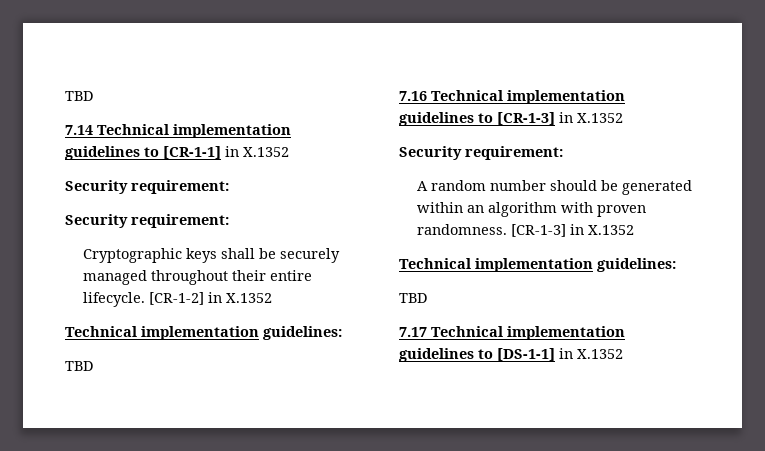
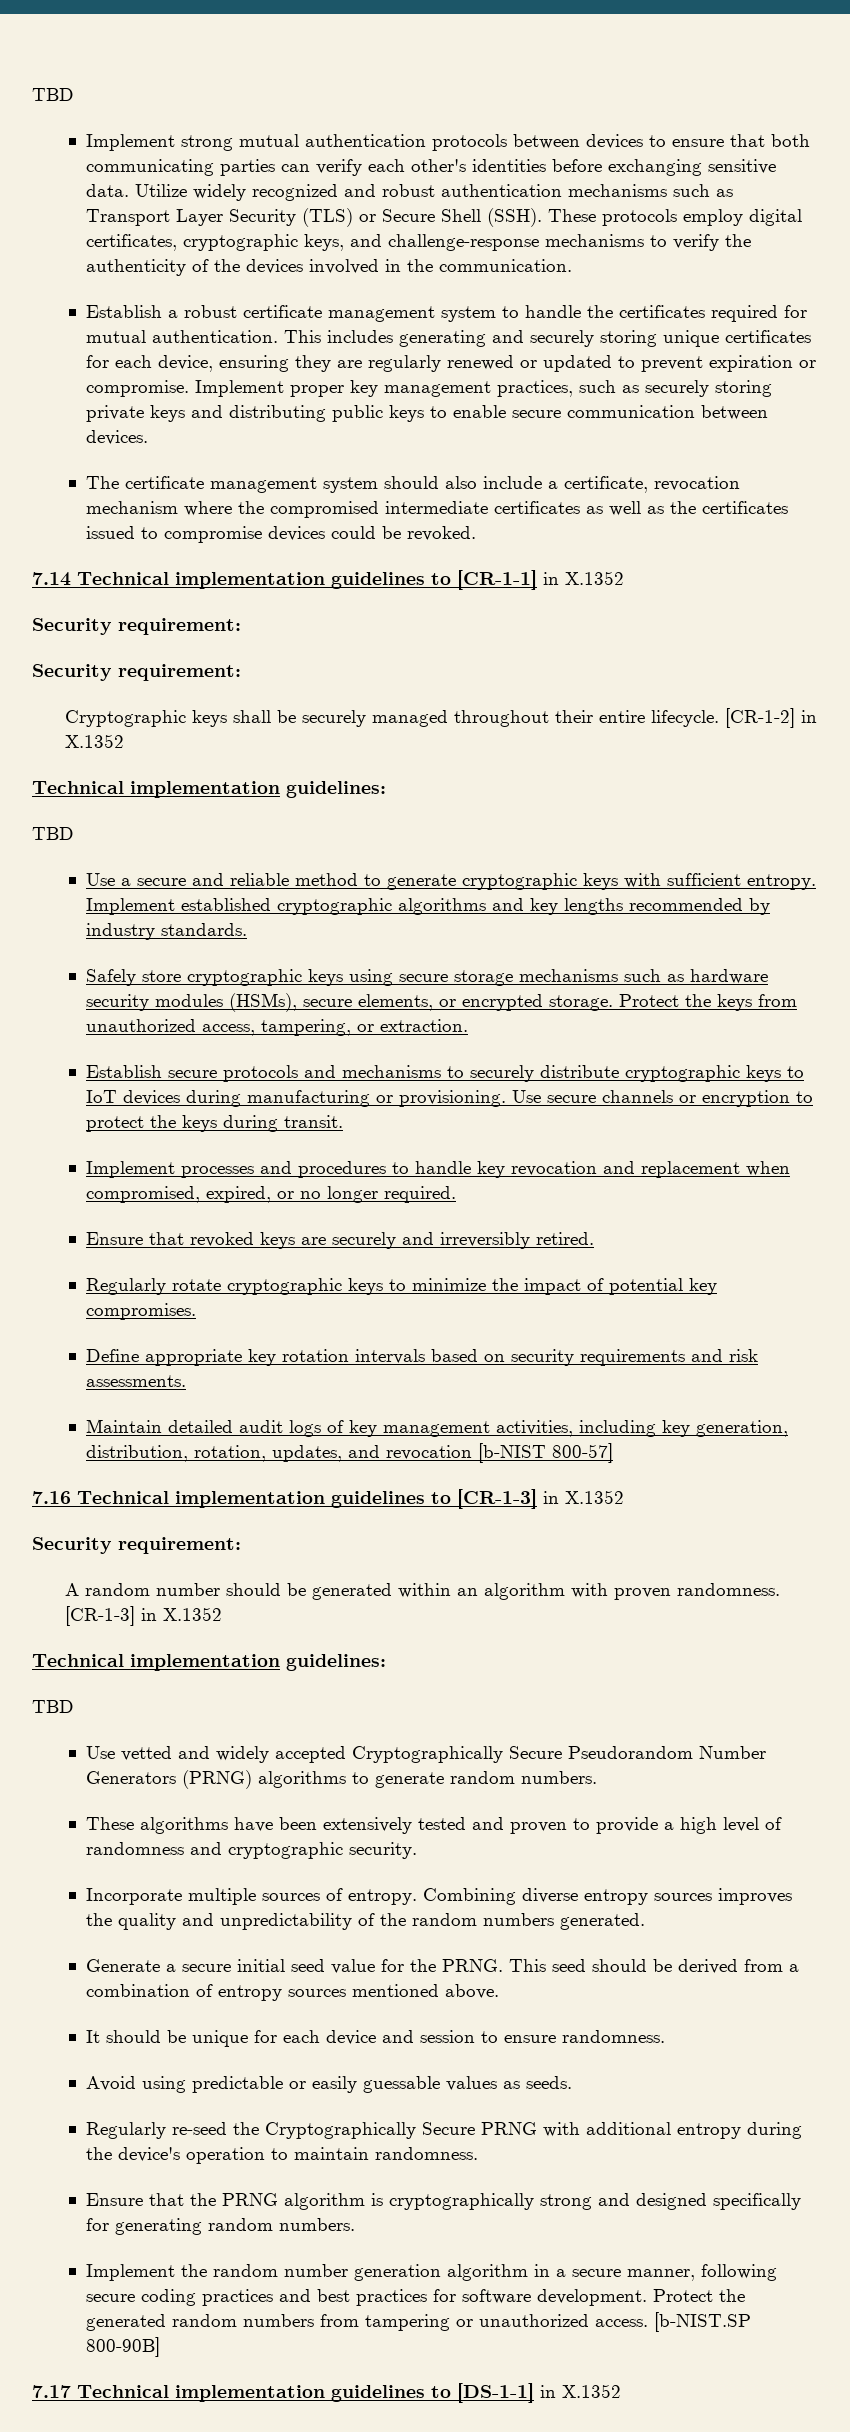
[65,91,94,101] TBD -> [32,88,74,101] [85,134,810,151] [85,159,776,176] [85,184,733,201] [85,208,802,227] [85,234,751,251] [85,259,572,276] [85,305,807,322] [85,330,811,347] [85,355,816,372] [85,380,772,397] [85,405,768,422] [85,430,148,445] [85,476,740,493] [85,501,788,518] [85,526,476,543] TBD // Implement strong mutual authentication protocols between devices to ensure that both communicating parties can verify each other's identities before exchanging sensitive data. Utilize widely recognized and robust authentication mechanisms such as Transport Layer Security (TLS) or Secure Shell (SSH). These protocols employ digital certificates, cryptographic keys, and challenge-response mechanisms to verify the authenticity of the devices involved in the communication. // Establish a robust certificate management system to handle the certificates required for mutual authentication. This includes generating and securely storing unique certificates for each device, ensuring they are regularly renewed or updated to prevent expiration or compromise. Implement proper key management practices, such as securely storing private keys and distributing public keys to enable secure communication between devices. // The certificate management system should also include a certificate, revocation mechanism where the compromised intermediate certificates as well as the certificates issued to compromise devices could be revoked.
(94, 366) none -> [85,873,816,890] [85,898,770,915] [85,923,247,940] [85,969,768,986] [85,993,797,1012] [85,1019,468,1036] [85,1065,804,1082] [85,1090,813,1107] [85,1115,343,1132] [85,1161,790,1178] [85,1186,456,1203] [85,1232,594,1249] [85,1278,717,1295] [85,1303,196,1320] [85,1349,758,1366] [85,1375,186,1387] [85,1419,788,1437] [85,1443,613,1463] // Use a secure and reliable method to generate cryptographic keys with sufficient entropy. Implement established cryptographic algorithms and key lengths recommended by industry standards. // Safely store cryptographic keys using secure storage mechanisms such as hardware security modules (HSMs), secure elements, or encrypted storage. Protect the keys from unauthorized access, tampering, or extraction. // Establish secure protocols and mechanisms to securely distribute cryptographic keys to IoT devices during manufacturing or provisioning. Use secure channels or encryption to protect the keys during transit. // Implement processes and procedures to handle key revocation and replacement when compromised, expired, or no longer required. // Ensure that revoked keys are securely and irreversibly retired. // Regularly rotate cryptographic keys to minimize the impact of potential key compromises. // Define appropriate key rotation intervals based on security requirements and risk assessments. // Maintain detailed audit logs of key management activities, including key generation, distribution, rotation, updates, and revocation [b-NIST 800-57]
(428, 298) none -> [85,1746,766,1763] [85,1770,597,1789] [85,1817,782,1834] [85,1842,417,1859] [85,1888,792,1905] [85,1913,645,1930] [85,1959,799,1974] [85,1984,499,2001] [85,2030,665,2047] [85,2076,572,2093] [85,2122,802,2139] [85,2147,478,2164] [85,2193,801,2210] [85,2218,355,2235] [85,2264,777,2281] [85,2289,745,2306] [85,2312,751,2332] [85,2337,160,2357] // Use vetted and widely accepted Cryptographically Secure Pseudorandom Number Generators (PRNG) algorithms to generate random numbers. // These algorithms have been extensively tested and proven to provide a high level of randomness and cryptographic security. // Incorporate multiple sources of entropy. Combining diverse entropy sources improves the quality and unpredictability of the random numbers generated. // Generate a secure initial seed value for the PRNG. This seed should be derived from a combination of entropy sources mentioned above. // It should be unique for each device and session to ensure randomness. // Avoid using predictable or easily guessable values as seeds. // Regularly re-seed the Cryptographically Secure PRNG with additional entropy during the device's operation to maintain randomness. // Ensure that the PRNG algorithm is cryptographically strong and designed specifically for generating random numbers. // Implement the random number generation algorithm in a secure manner, following secure coding practices and best practices for software development. Protect the generated random numbers from tampering or unauthorized access. [b-NIST.SP 800-90B]

